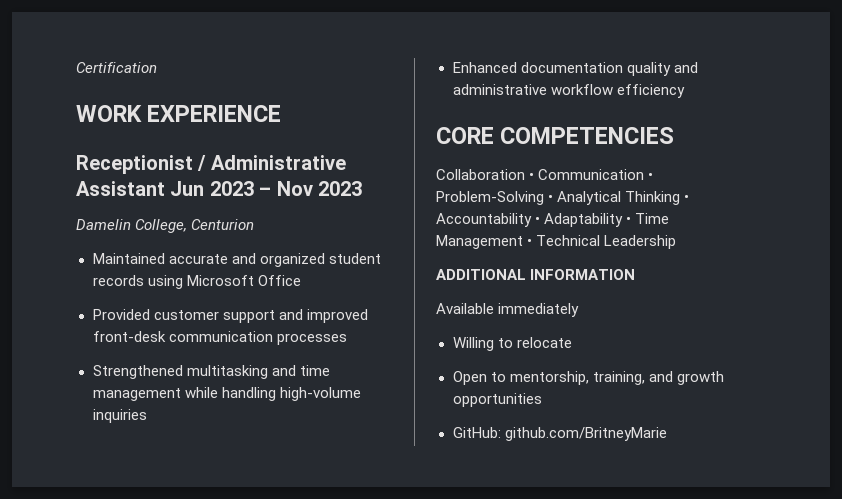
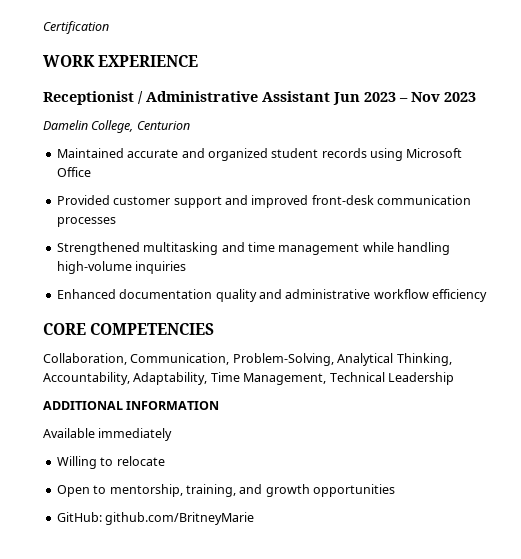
[436,169,654,180] [436,191,690,205] [436,213,670,227] [436,235,533,249] Collaboration • Communication • Problem-Solving • Analytical Thinking • Accountability • Adaptability • Time Management • -> [43,353,452,366] [43,372,327,385] Collaboration, Communication, Problem-Solving, Analytical Thinking, Accountability, Adaptability, Time Management,

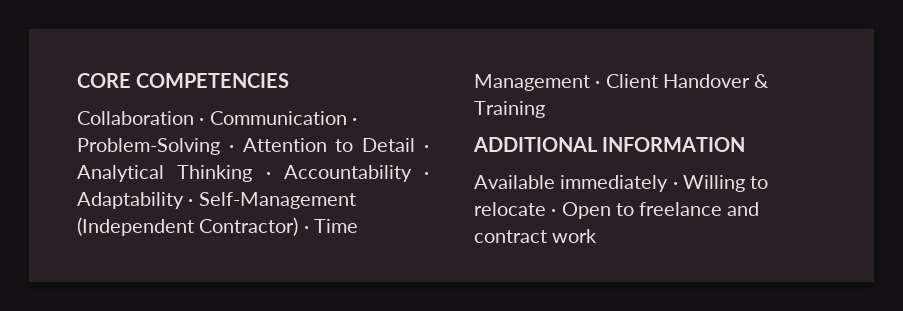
[43,21,109,34] [43,55,199,67] [43,91,476,105] [43,120,190,133] [56,148,463,161] [56,167,91,177] [56,195,471,208] [56,217,116,227] [56,242,450,255] [56,261,187,274] [56,289,487,302] [43,323,215,335] [43,353,452,366] [43,372,454,385] Certification // WORK EXPERIENCE // Receptionist / Administrative Assistant Jun 2023 – Nov 2023 // Damelin College, Centurion // Maintained accurate and organized student records using Microsoft Office // Provided customer support and improved front-desk communication processes // Strengthened multitasking and time management while handling high-volume inquiries // Enhanced documentation quality and administrative workflow efficiency // CORE COMPETENCIES // Collaboration, Communication, Problem-Solving, Analytical Thinking, Accountability, Adaptability, Time Management, Technical Leadership -> [77,73,290,88] [77,111,357,125] [77,138,430,155] [77,165,429,182] [77,192,356,209] [77,217,358,236] [474,74,770,91] [474,101,545,118] CORE COMPETENCIES // Collaboration · Communication · Problem-Solving · Attention to Detail · Analytical Thinking · Accountability · Adaptability · Self-Management (Independent Contractor) · Time Management · Client Handover & Training
(173, 434) // -> [672,182,678,189] ·
(165, 461) // -> [551,209,557,216] ·
[109,484,395,497] [56,512,255,525] mentorship, training, and growth opportunities // GitHub: github.com/BritneyMarie -> [639,202,760,216] [474,229,598,243] freelance and contract work

